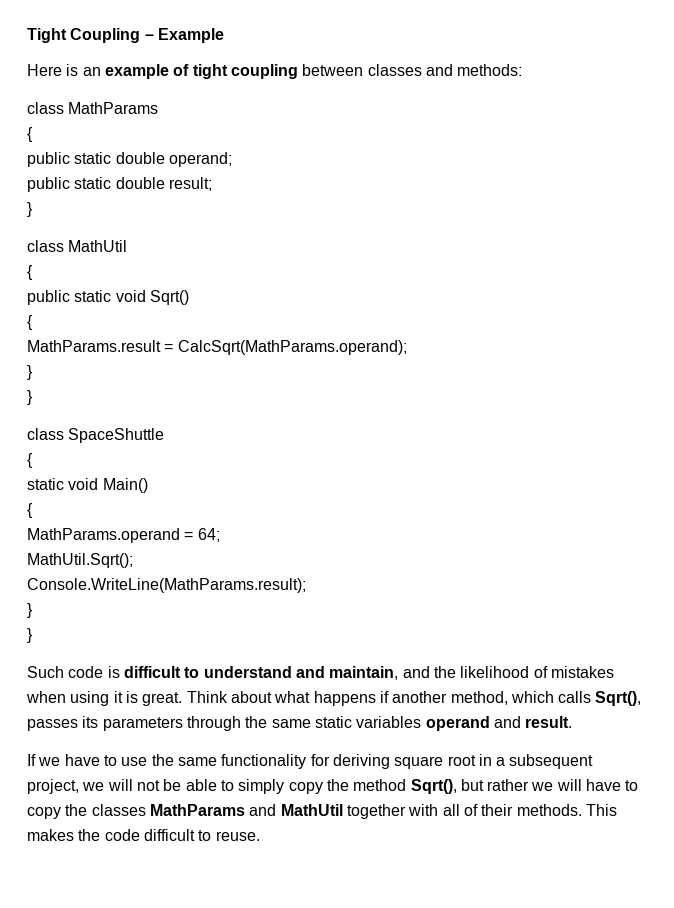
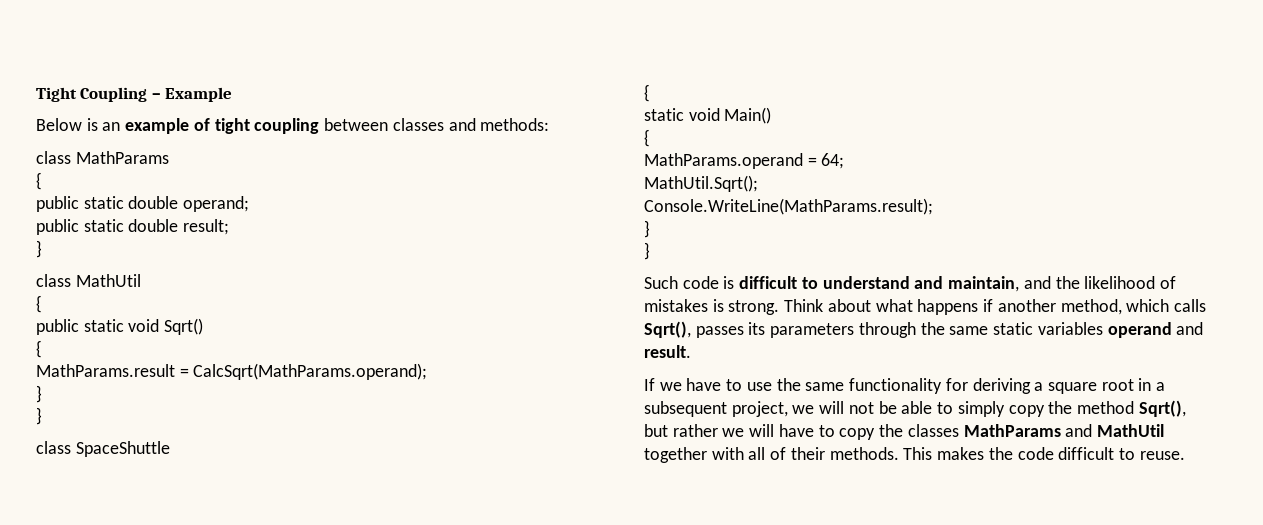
[27,64,62,76] Here -> [36,118,82,131] Below
[26,691,183,706] when using it is great. -> [712,299,780,315] is strong.
(390, 761) none -> [1034,382,1044,391] a

